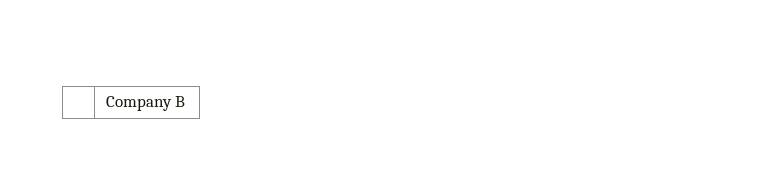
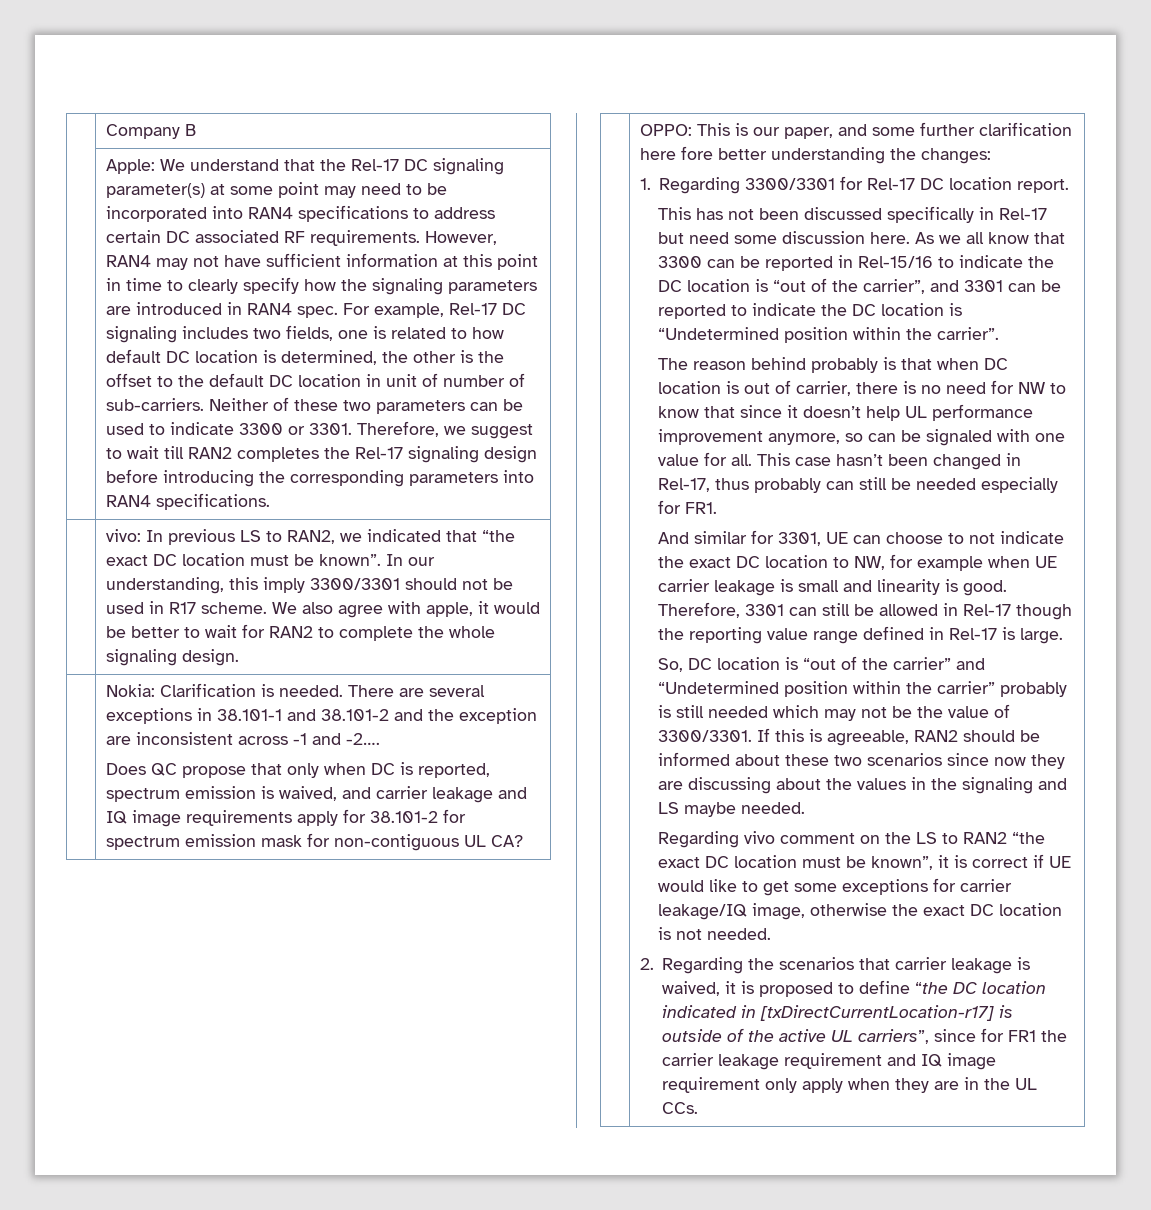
(186, 101) none -> [105,158,504,175] [105,182,447,198] [105,205,495,222] [105,230,497,246] [105,253,538,270] [105,277,537,295] [105,302,526,318] [105,325,504,343] [105,349,504,365] [105,373,525,387] [105,397,523,414] [105,421,533,439] [105,446,537,463] [105,469,534,487] [105,493,270,510] [105,529,515,545] [105,553,435,566] [105,577,513,594] [105,601,540,618] [105,624,495,641] [105,649,239,666] [105,683,485,697] [105,708,537,724] [105,732,380,745] [105,762,490,778] [105,786,527,803] [105,809,466,827] [105,833,523,851] [639,122,1072,139] [639,146,991,164] [639,176,1070,194] [657,206,1047,223] [657,231,1065,244] [657,255,1054,271] [657,278,1061,294] [657,303,962,319] [657,327,999,343] [657,357,1008,373] [657,380,1066,396] [657,404,1033,421] [657,429,1065,446] [657,452,1021,470] [657,477,1058,493] [657,500,717,514] [657,530,1064,546] [657,554,1057,571] [657,579,1007,596] [657,602,1072,620] [657,626,1063,644] [657,656,985,672] [657,681,1067,697] [657,704,1010,721] [657,728,1040,746] [657,752,1065,769] [657,777,1067,794] [657,802,805,817] [657,831,1045,848] [657,854,1071,870] [657,878,1012,896] [657,903,1062,920] [657,927,771,940] [639,957,1031,974] [662,980,1047,997] [662,1005,1014,1021] [662,1028,1068,1044] [662,1053,997,1070] [662,1077,1038,1093] [662,1102,699,1114] // | Apple: We understand that the Rel-17 DC signaling parameter(s) at some point may need to be incorporated into RAN4 specifications to address certain DC associated RF requirements. However, RAN4 may not have sufficient information at this point in time to clearly specify how the signaling parameters are introduced in RAN4 spec. For example, Rel-17 DC signaling includes two fields, one is related to how default DC location is determined, the other is the offset to the default DC location in unit of number of sub-carriers. Neither of these two parameters can be used to indicate 3300 or 3301. Therefore, we suggest to wait till RAN2 completes the Rel-17 signaling design before introducing the corresponding parameters into RAN4 specifications. // | vivo: In previous LS to RAN2, we indicated that “the exact DC location must be known”. In our understanding, this imply 3300/3301 should not be used in R17 scheme. We also agree with apple, it would be better to wait for RAN2 to complete the whole signaling design. // | Nokia: Clarification is needed. There are several exceptions in 38.101-1 and 38.101-2 and the exception are inconsistent across -1 and -2…. // Does QC propose that only when DC is reported, spectrum emission is waived, and carrier leakage and IQ image requirements apply for 38.101-2 for spectrum emission mask for non-contiguous UL CA? // | OPPO: This is our paper, and some further clarification here fore better understanding the changes: // 1. Regarding 3300/3301 for Rel-17 DC location report. // This has not been discussed specifically in Rel-17 but need some discussion here. As we all know that 3300 can be reported in Rel-15/16 to indicate the DC location is “out of the carrier”, and 3301 can be reported to indicate the DC location is “Undetermined position within the carrier”. // The reason behind probably is that when DC location is out of carrier, there is no need for NW to know that since it doesn’t help UL performance improvement anymore, so can be signaled with one value for all. This case hasn’t been changed in Rel-17, thus probably can still be needed especially for FR1. // And similar for 3301, UE can choose to not indicate the exact DC location to NW, for example when UE carrier leakage is small and linearity is good. Therefore, 3301 can still be allowed in Rel-17 though the reporting value range defined in Rel-17 is large. // So, DC location is “out of the carrier” and “Undetermined position within the carrier” probably is still needed which may not be the value of 3300/3301. If this is agreeable, RAN2 should be informed about these two scenarios since now they are discussing about the values in the signaling and LS maybe needed. // Regarding vivo comment on the LS to RAN2 “the exact DC location must be known”, it is correct if UE would like to get some exceptions for carrier leakage/IQ image, otherwise the exact DC location is not needed. // 2. Regarding the scenarios that carrier leakage is waived, it is proposed to define “the DC location indicated in [txDirectCurrentLocation-r17] is outside of the active UL carriers”, since for FR1 the carrier leakage requirement and IQ image requirement only apply when they are in the UL CCs.

